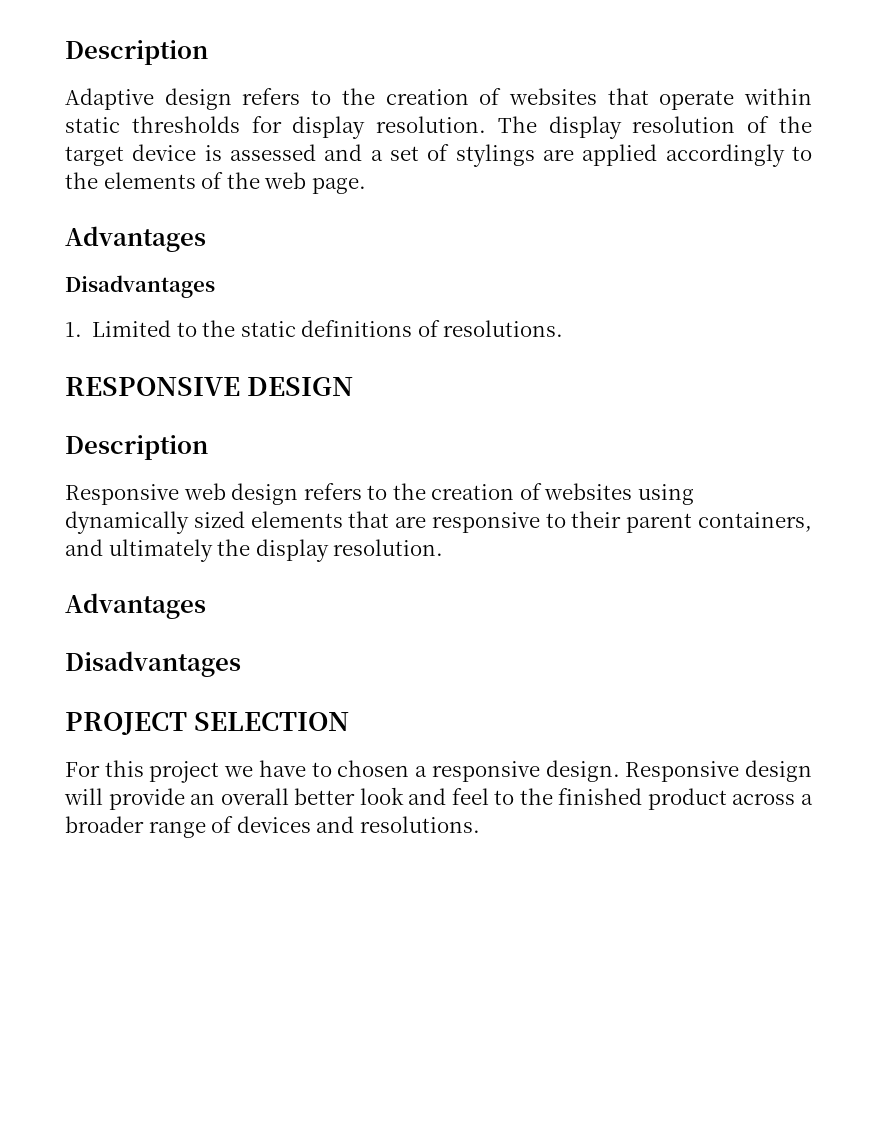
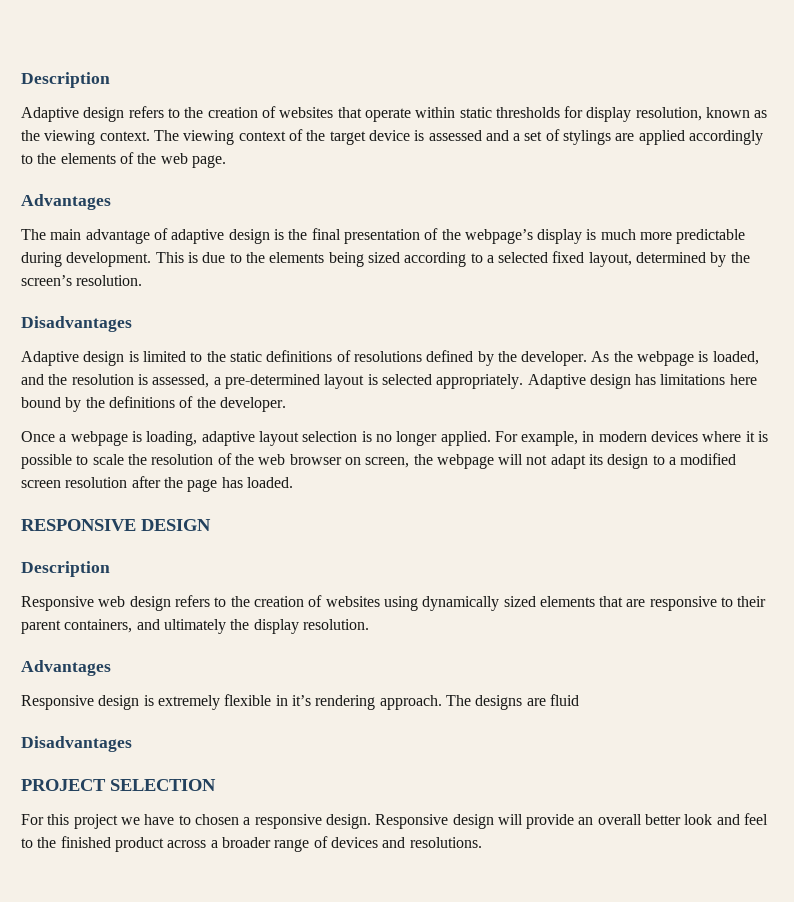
[376,116,736,139] resolution. The display resolution -> [635,107,768,121] [21,130,286,145] resolution, known as the viewing context. The viewing context
[65,275,215,298] [65,320,172,337] Disadvantages // 1. Limited -> [21,228,746,244] [21,251,750,267] [21,275,143,286] [21,316,132,332] [21,351,186,366] The main advantage of adaptive design is the final presentation of the webpage’s display is much more predictable during development. This is due to the elements being sized according to a selected fixed layout, determined by the screen’s resolution. // Disadvantages // Adaptive design is limited
[443,320,564,337] resolutions. -> [353,350,759,366] [21,374,757,389] [21,396,286,412] [21,431,769,446] [21,453,737,469] [21,476,293,492] resolutions defined by the developer. As the webpage is loaded, and the resolution is assessed, a pre-determined layout is selected appropriately. Adaptive design has limitations here bound by the definitions of the developer. // Once a webpage is loading, adaptive layout selection is no longer applied. For example, in modern devices where it is possible to scale the resolution of the web browser on screen, the webpage will not adapt its design to a modified screen resolution after the page has loaded.
(206, 606) none -> [21,694,579,710] // Responsive design is extremely flexible in it’s rendering approach. The designs are fluid

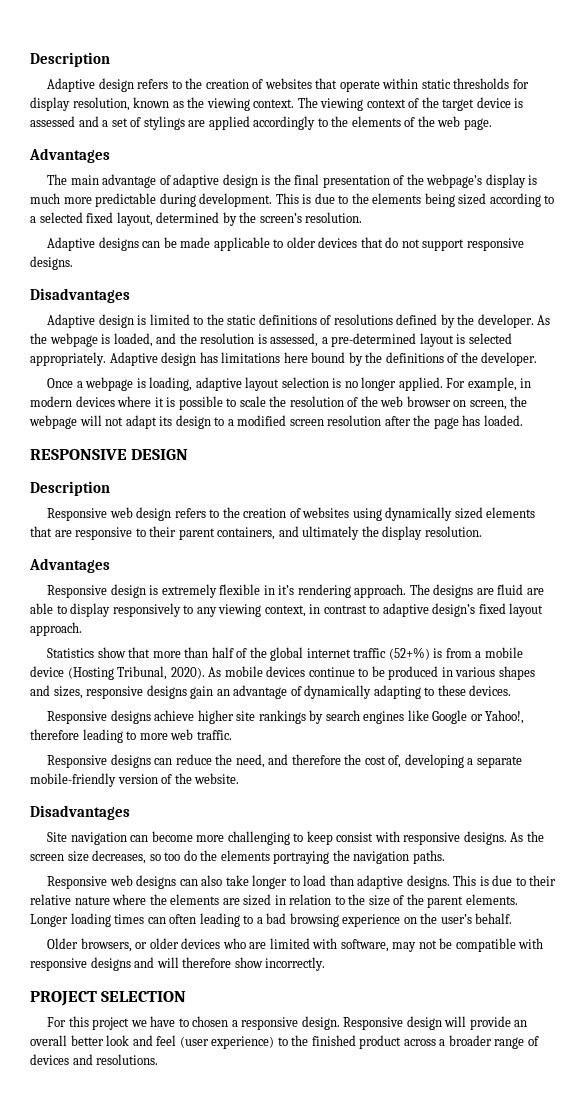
(143, 280) none -> [47,237,524,251] [30,256,73,270] // Adaptive designs can be made applicable to older devices that do not support responsive designs.
[21,736,132,752] // Disadvantages -> [526,588,544,595] [30,603,544,617] [30,622,82,636] [47,647,523,661] [30,666,535,680] [30,685,512,699] [47,710,525,724] [30,729,232,743] [47,754,522,768] [30,773,240,787] [30,805,130,820] [47,831,544,845] [30,850,445,864] [47,875,557,889] [30,894,518,908] [30,913,513,927] [47,938,544,952] [30,957,326,971] are able to display responsively to any viewing context, in contrast to adaptive design’s fixed layout approach. // Statistics show that more than half of the global internet traffic (52+%) is from a mobile device (Hosting Tribunal, 2020). As mobile devices continue to be produced in various shapes and sizes, responsive designs gain an advantage of dynamically adapting to these devices. // Responsive designs achieve higher site rankings by search engines like Google or Yahoo!, therefore leading to more web traffic. // Responsive designs can reduce the need, and therefore the cost of, developing a separate mobile-friendly version of the website. // Disadvantages // Site navigation can become more challenging to keep consist with responsive designs. As the screen size decreases, so too do the elements portraying the navigation paths. // Responsive web designs can also take longer to load than adaptive designs. This is due to their relative nature where the elements are sized in relation to the size of the parent elements. Longer loading times can often leading to a bad browsing experience on the user’s behalf. // Older browsers, or older devices who are limited with software, may not be compatible with responsive designs and will therefore show incorrectly.
(769, 819) none -> [179,1036,275,1049] (user experience)

